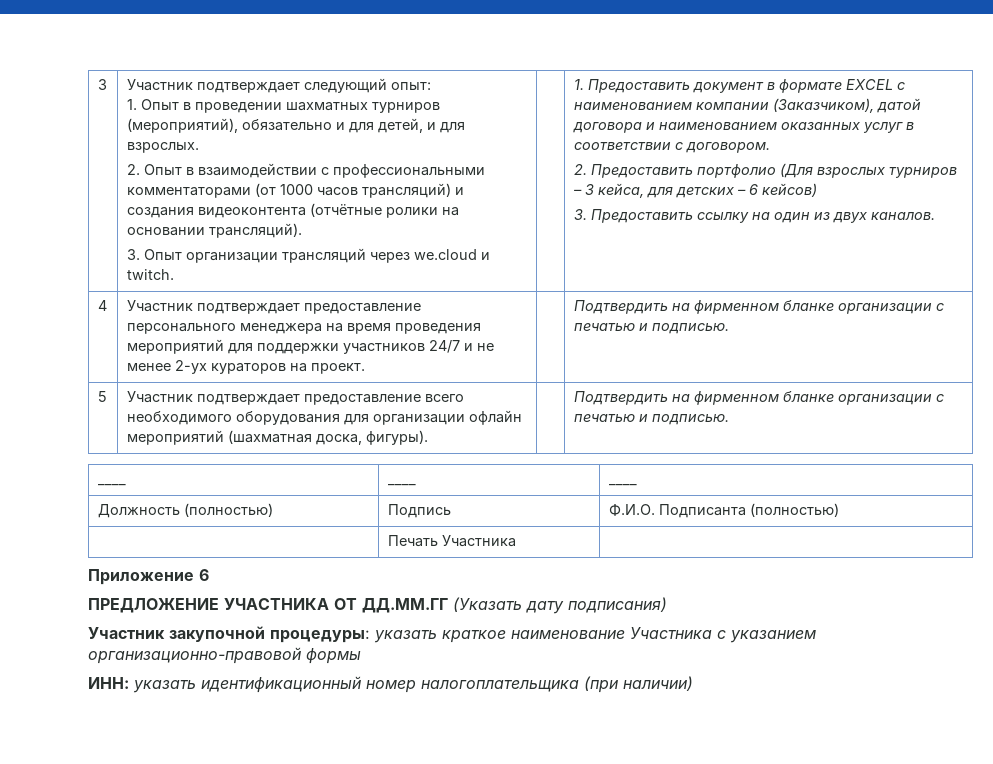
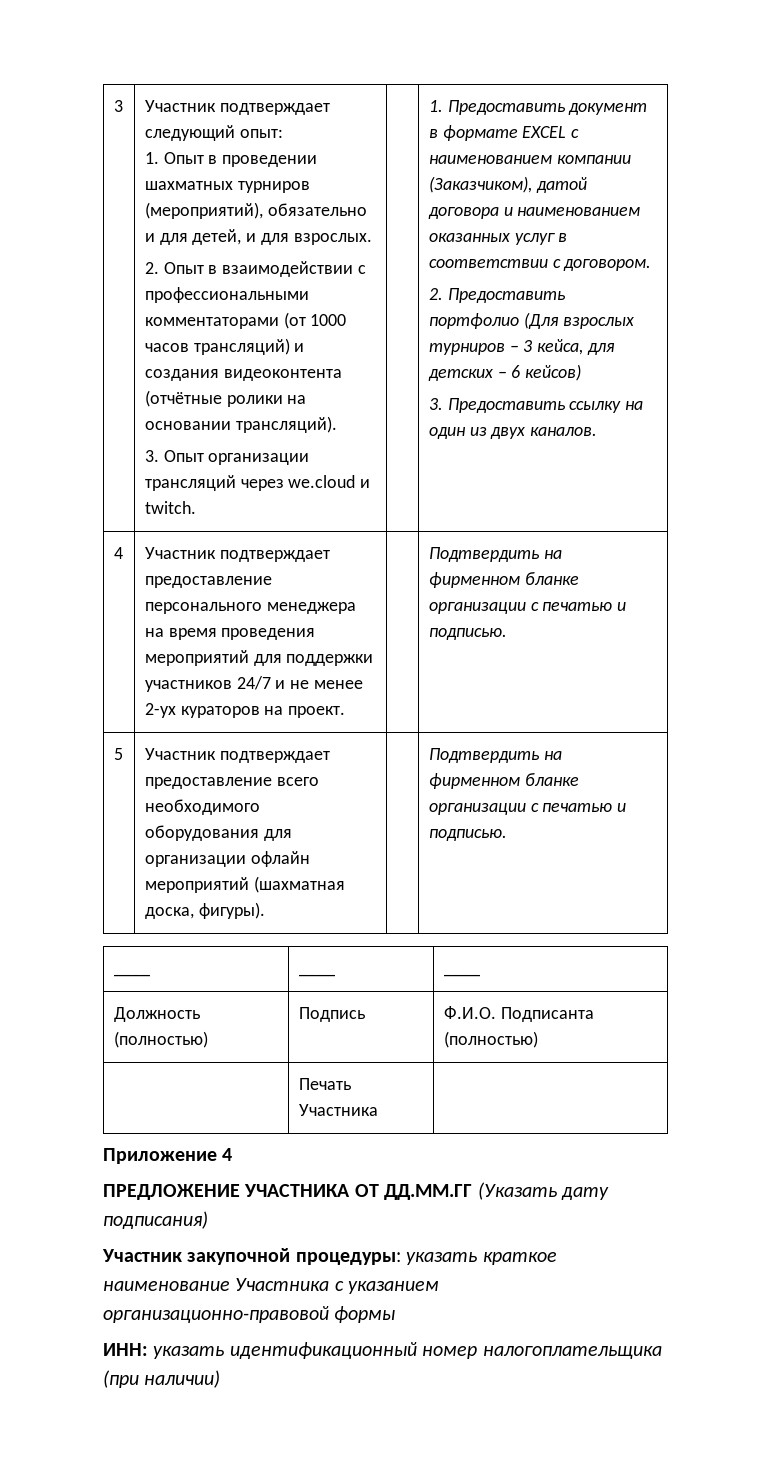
[199,569,209,581] 6 -> [222,1148,233,1161] 4

